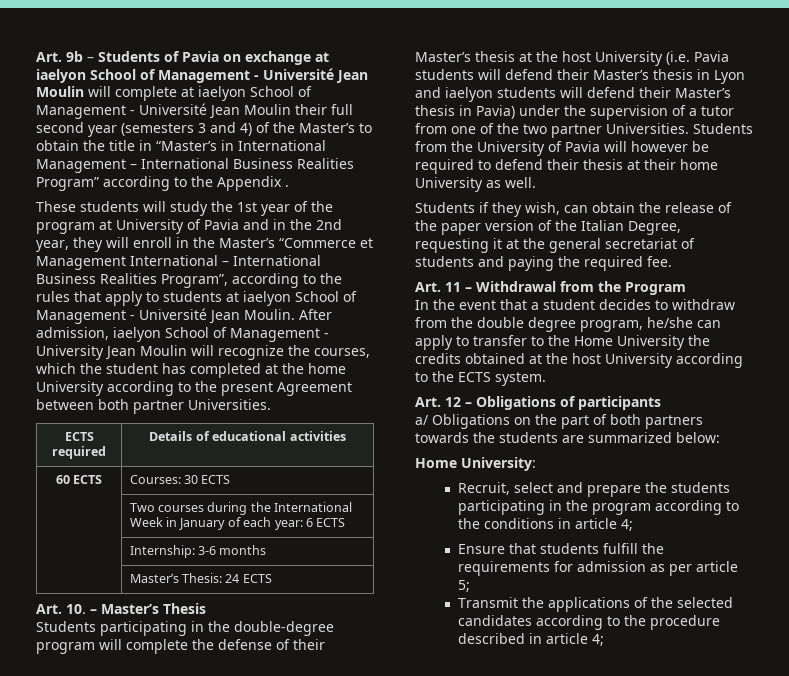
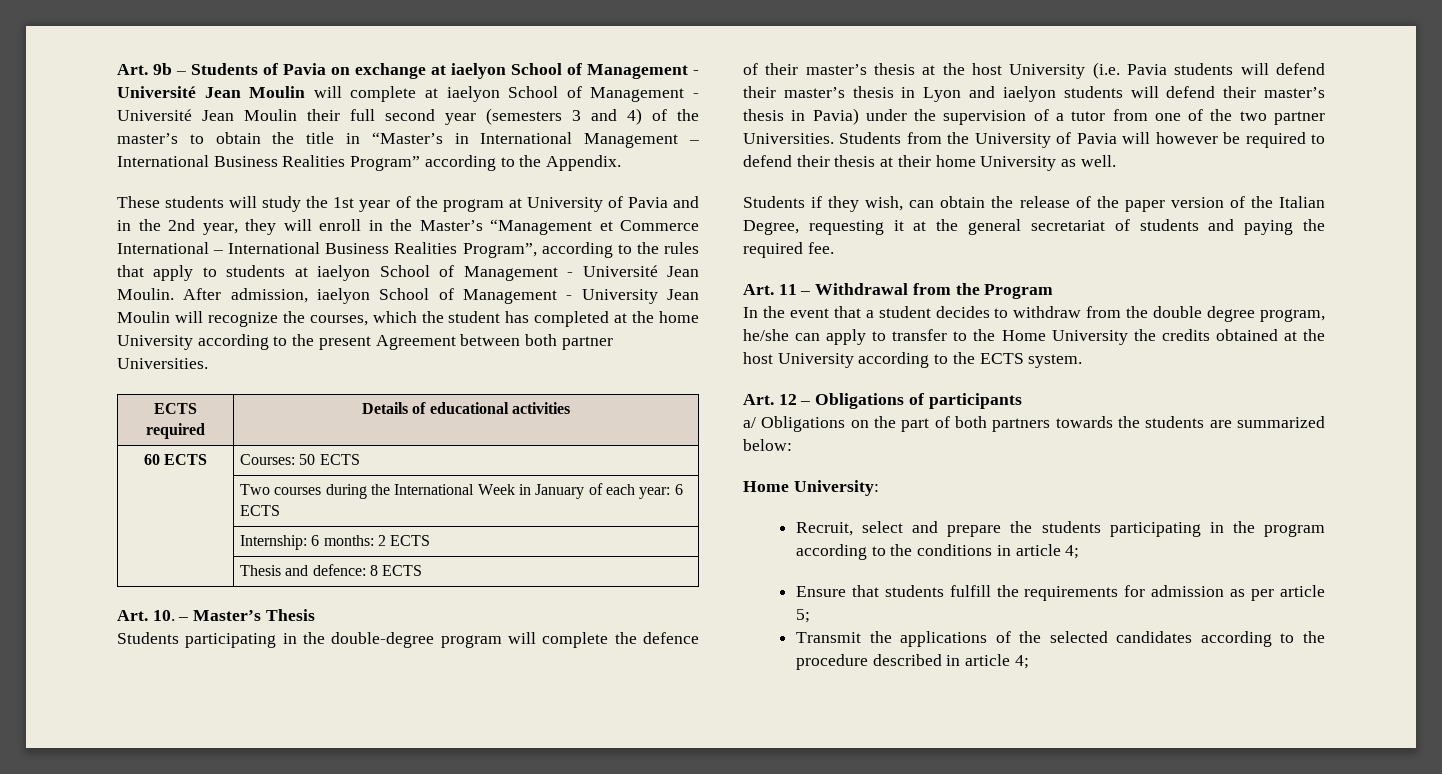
[299,123,355,133] Master’s -> [117,133,178,144] master’s
[217,176,289,191] Appendix . -> [546,155,622,171] Appendix.
[279,238,373,248] [36,256,126,270] “Commerce et Management -> [490,219,699,235] “Management et Commerce
[184,475,199,484] 30 -> [299,454,316,465] 50
[198,545,267,555] [129,573,240,583] 3-6 months // | Master’s Thesis: 24 -> [311,535,431,546] [240,564,379,576] 6 months: 2 ECTS // | Thesis and defence: 8
[218,639,272,650] defense -> [643,632,699,644] defence
[415,52,471,62] Master’s -> [805,64,867,75] master’s
[593,70,649,80] Master’s -> [783,87,845,98] master’s
[675,88,731,98] Master’s -> [1264,87,1325,98] master’s

